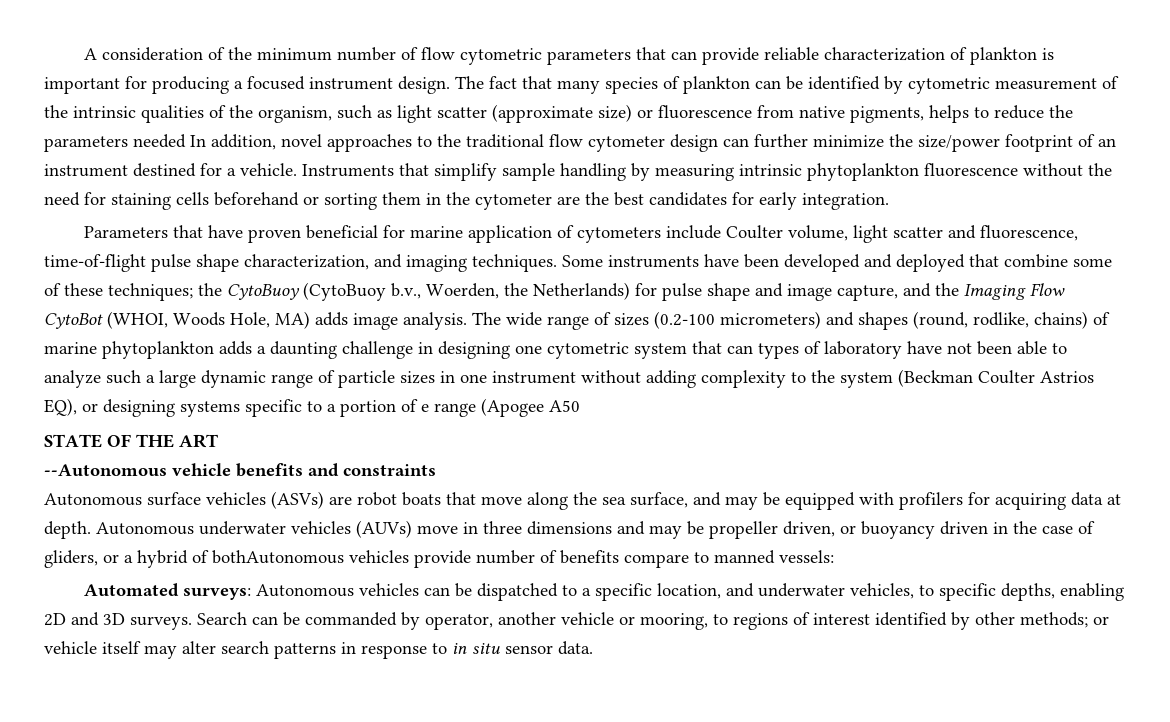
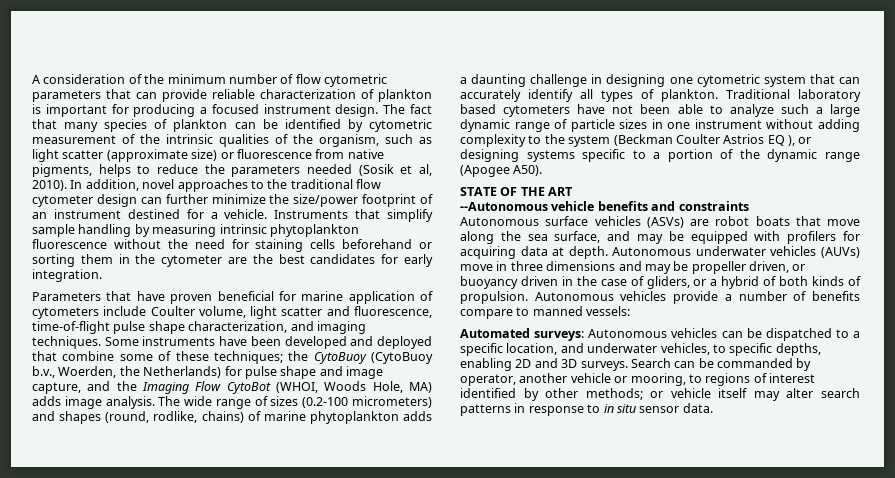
(186, 141) none -> [358,164,433,176] [32,180,67,191] (Sosik et al, 2010).
[758,341,902,359] types of laboratory -> [460,89,861,102] [460,104,571,117] accurately identify all types of plankton. Traditional laboratory based cytometers
[44,398,77,416] EQ), -> [767,135,795,146] EQ ),
[421,404,429,412] e -> [739,149,818,162] the dynamic
[549,400,580,412] A50 -> [513,165,543,176] A50).
[212,550,344,564] bothAutonomous -> [779,276,861,286] [460,291,614,304] both kinds of propulsion. Autonomous
(471, 559) none -> [724,294,732,301] a

